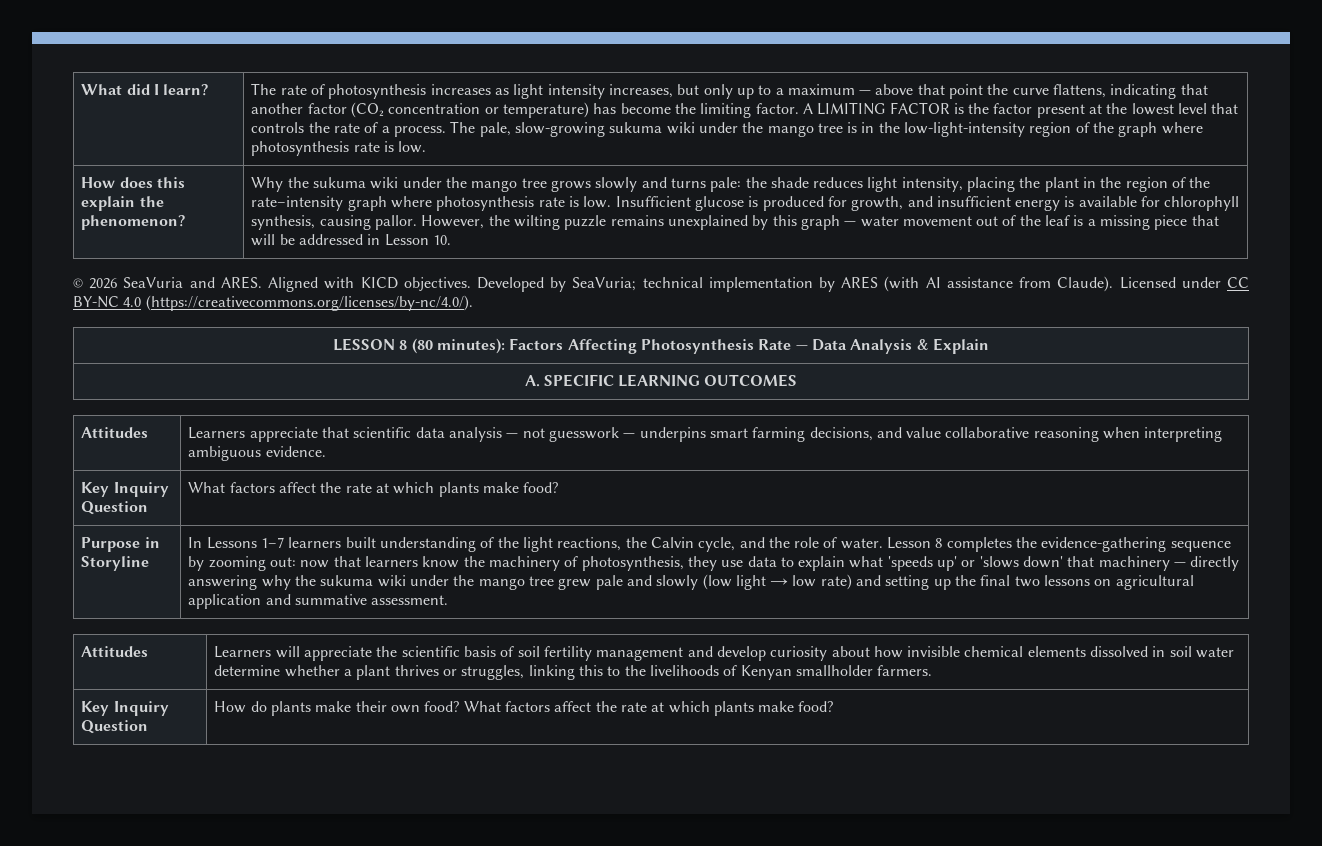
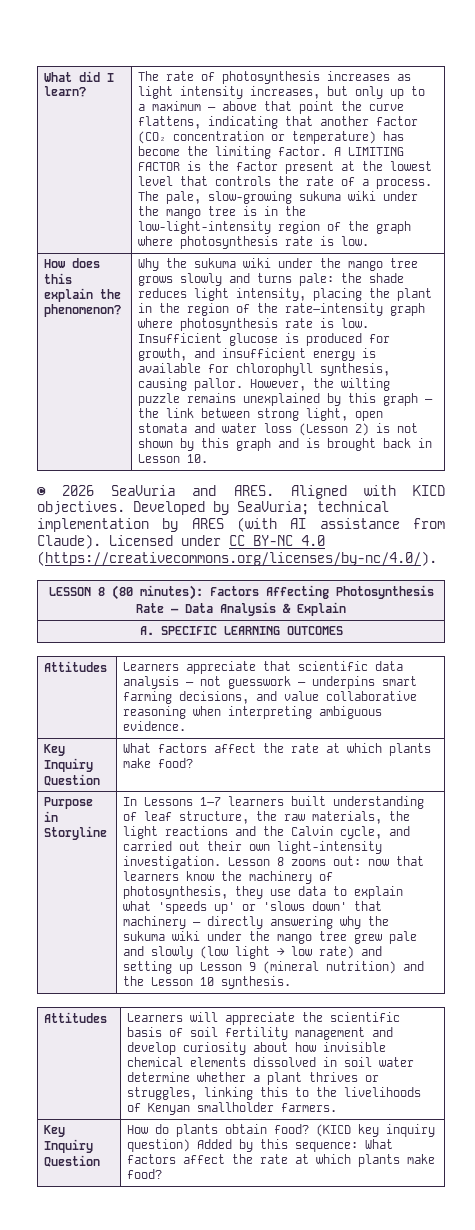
[860,215,1219,230] [251,234,364,246] water movement out of the leaf is a missing piece that will be addressed -> [138,408,384,421] [138,423,419,436] [138,438,412,451] the link between strong light, open stomata and water loss (Lesson 2) is not shown by this graph and is brought back
[497,537,1231,552] [188,556,266,571] the light reactions, the Calvin cycle, and the role of water. Lesson 8 completes the evidence-gathering sequence by zooming -> [144,811,411,824] [123,826,411,839] [123,841,383,854] [123,856,327,869] leaf structure, the raw materials, the light reactions and the Calvin cycle, and carried out their own light-intensity investigation. Lesson 8 zooms
[955,575,1194,590] [188,594,449,609] the final two lessons on agricultural application and summative assessment. -> [200,961,425,974] [123,976,292,989] Lesson 9 (mineral nutrition) and the Lesson 10 synthesis.
[315,701,460,713] make their own food? -> [225,1124,436,1137] [127,1139,359,1152] obtain food? (KICD key inquiry question) Added by this sequence:

